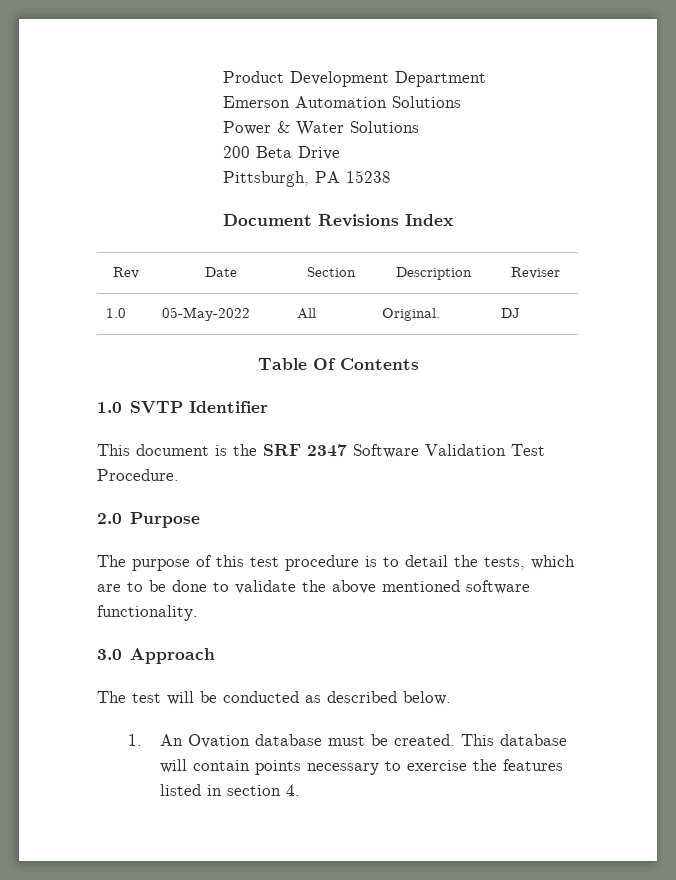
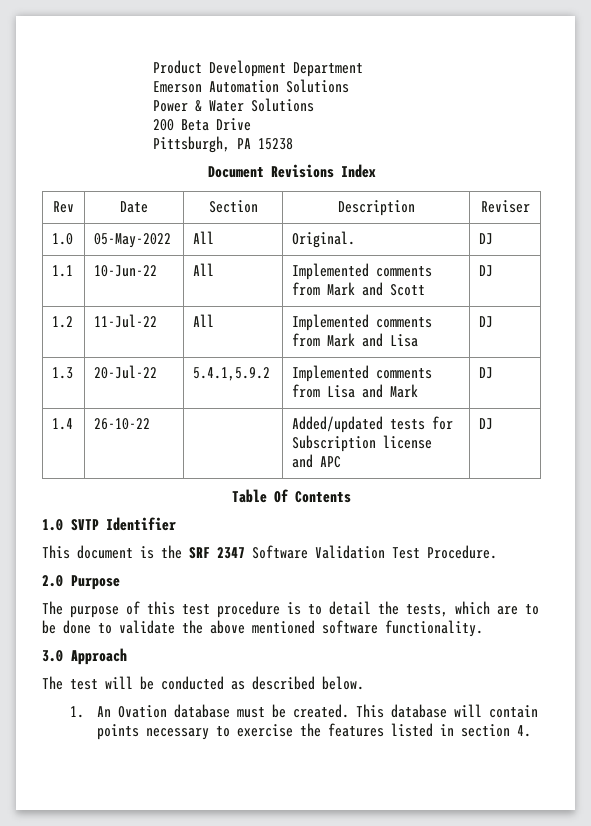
(520, 313) none -> [52,265,74,277] [94,265,158,277] [193,263,215,276] [292,263,433,280] [292,282,426,296] [479,265,494,277] [52,316,74,328] [94,314,158,328] [193,314,215,327] [292,314,433,331] [292,333,419,347] [479,316,494,328] [52,367,74,379] [94,365,158,379] [193,367,271,381] [292,365,433,382] [292,384,419,398] [479,367,494,379] [52,418,74,430] [94,418,151,430] [292,416,454,433] [292,435,433,452] [292,454,342,468] [479,418,494,430] // 1.1 | 10-Jun-22 | All | Implemented comments from Mark and Scott | DJ // 1.2 | 11-Jul-22 | All | Implemented comments from Mark and Lisa | DJ // 1.3 | 20-Jul-22 | 5.4.1,5.9.2 | Implemented comments from Lisa and Mark | DJ // 1.4 | 26-10-22 | | Added/updated tests for Subscription license and APC | DJ

